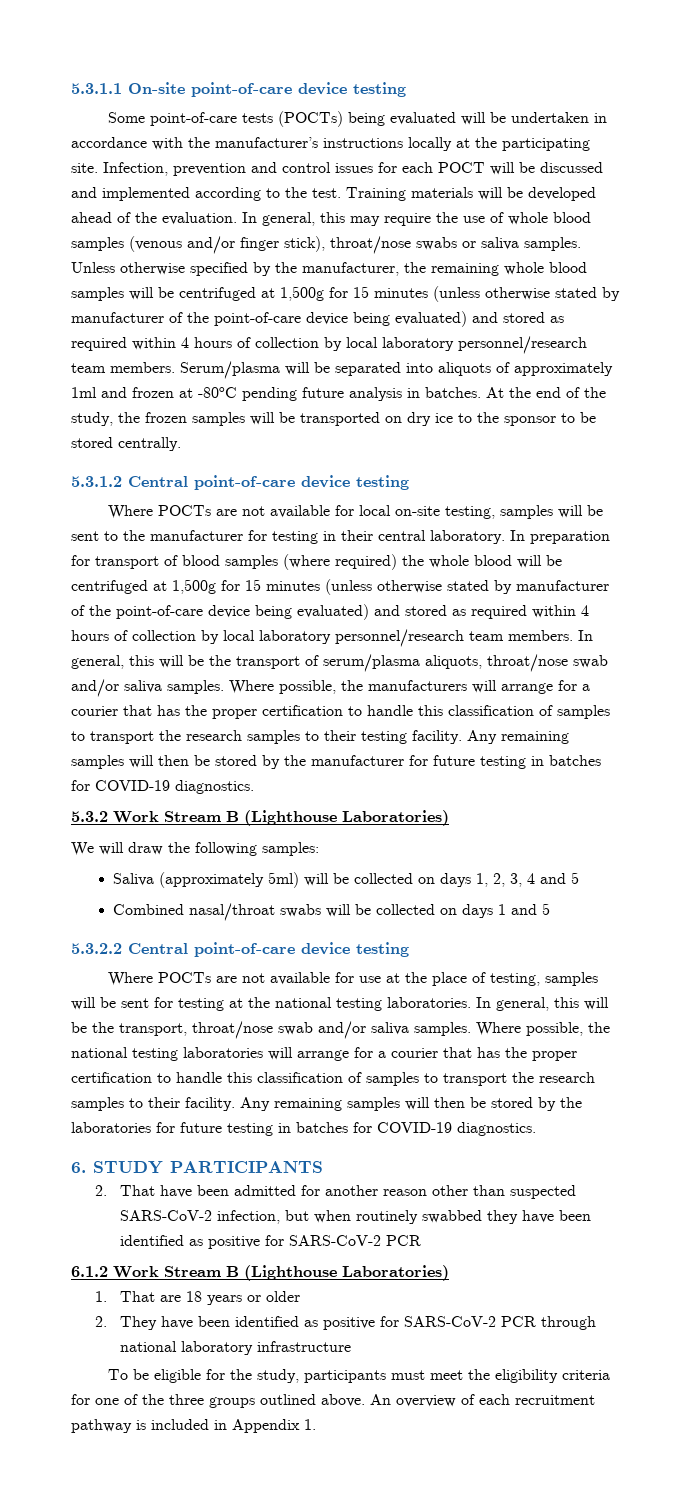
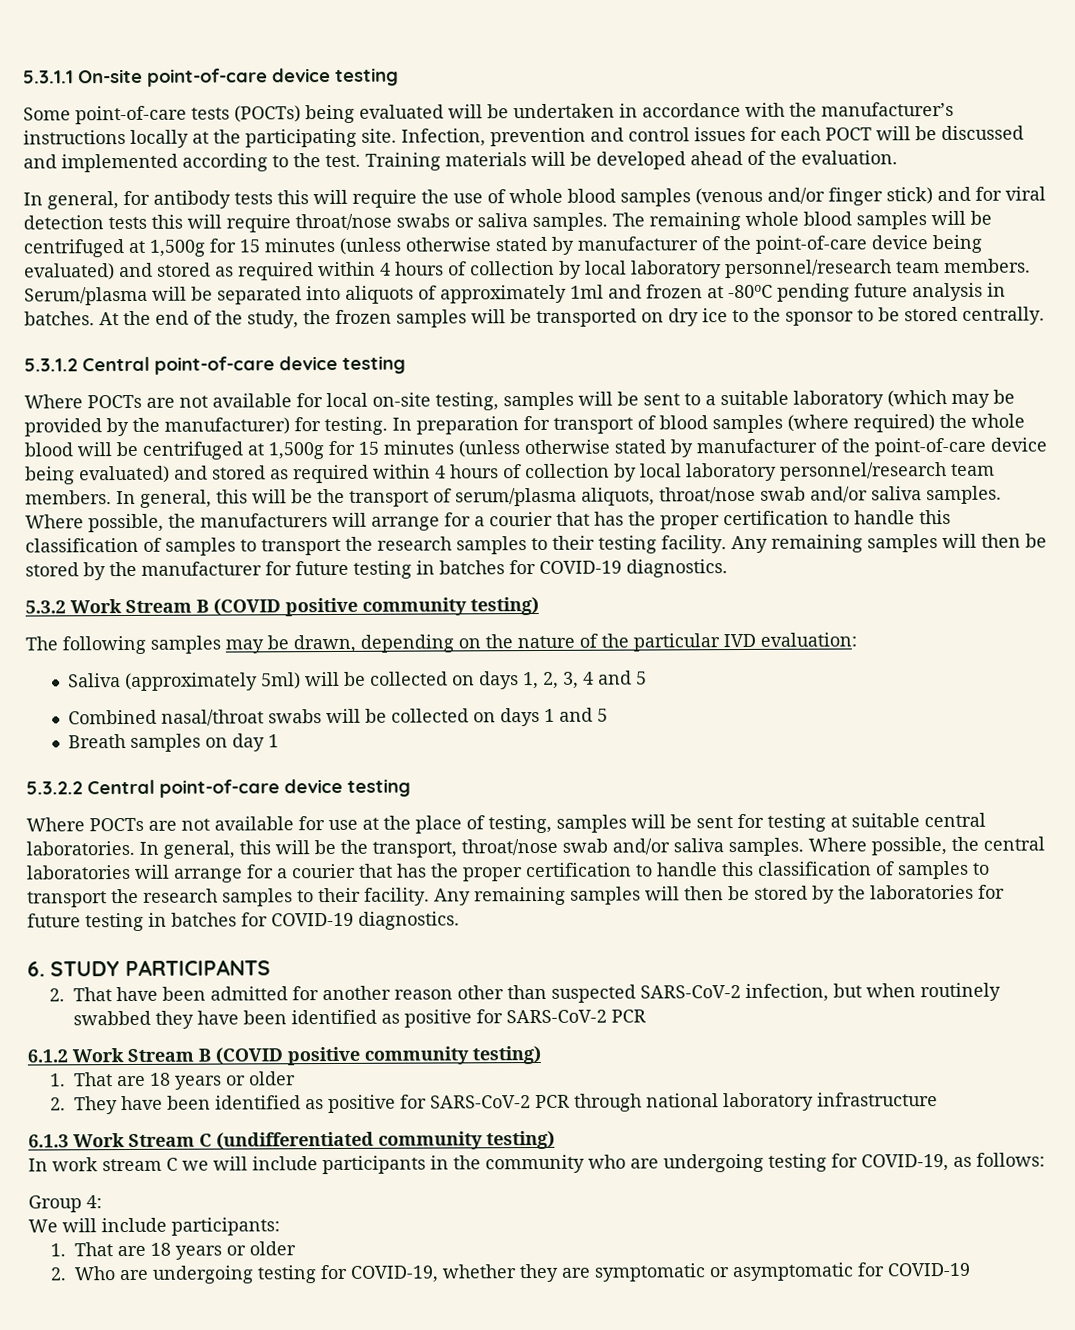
[242,212,380,226] In general, this may -> [23,189,348,210] // In general, for antibody tests this will
[284,236,325,252] stick), -> [886,186,1046,205] [23,214,291,233] stick) and for viral detection tests this will require
[71,262,426,276] Unless otherwise specified by the manufacturer, the -> [612,212,645,227] The
[123,530,505,544] the manufacturer for testing in their central laboratory. -> [705,389,1015,409] [24,416,388,437] a suitable laboratory (which may be provided by the manufacturer) for testing.
[244,810,449,826] [71,842,319,856] (Lighthouse Laboratories) // We will draw the following samples: -> [213,596,539,617] [25,632,857,655] (COVID positive community testing) // The following samples may be drawn, depending on the nature of the particular IVD evaluation:
(550, 909) none -> [68,733,280,752] // Breath samples on day 1
[248,997,382,1011] the national testing -> [851,812,986,828] suitable central
[71,1047,178,1061] national testing -> [983,836,1045,851] central
[244,1265,449,1281] (Lighthouse Laboratories) -> [215,1045,541,1066] (COVID positive community testing)
[108,1369,611,1383] [71,1394,595,1408] [71,1419,316,1433] To be eligible for the study, participants must meet the eligibility criteria for one of the three groups outlined above. An overview of each recruitment pathway is included in Appendix 1. -> [28,1130,555,1150] [28,1152,1045,1175] [28,1195,102,1213] [28,1217,280,1236] [50,1241,297,1260] [50,1262,971,1284] 6.1.3 Work Stream C (undifferentiated community testing) // In work stream C we will include participants in the community who are undergoing testing for COVID-19, as follows: // Group 4: // We will include participants: // 1. That are 18 years or older // 2. Who are undergoing testing for COVID-19, whether they are symptomatic or asymptomatic for COVID-19

